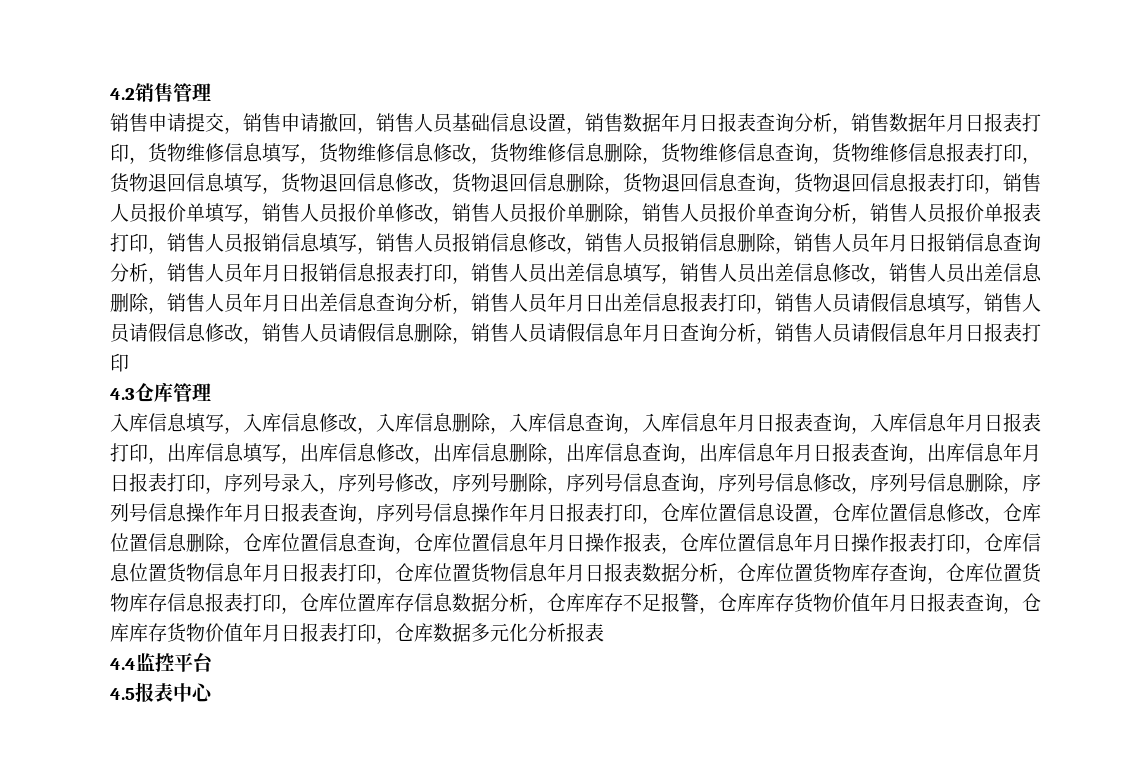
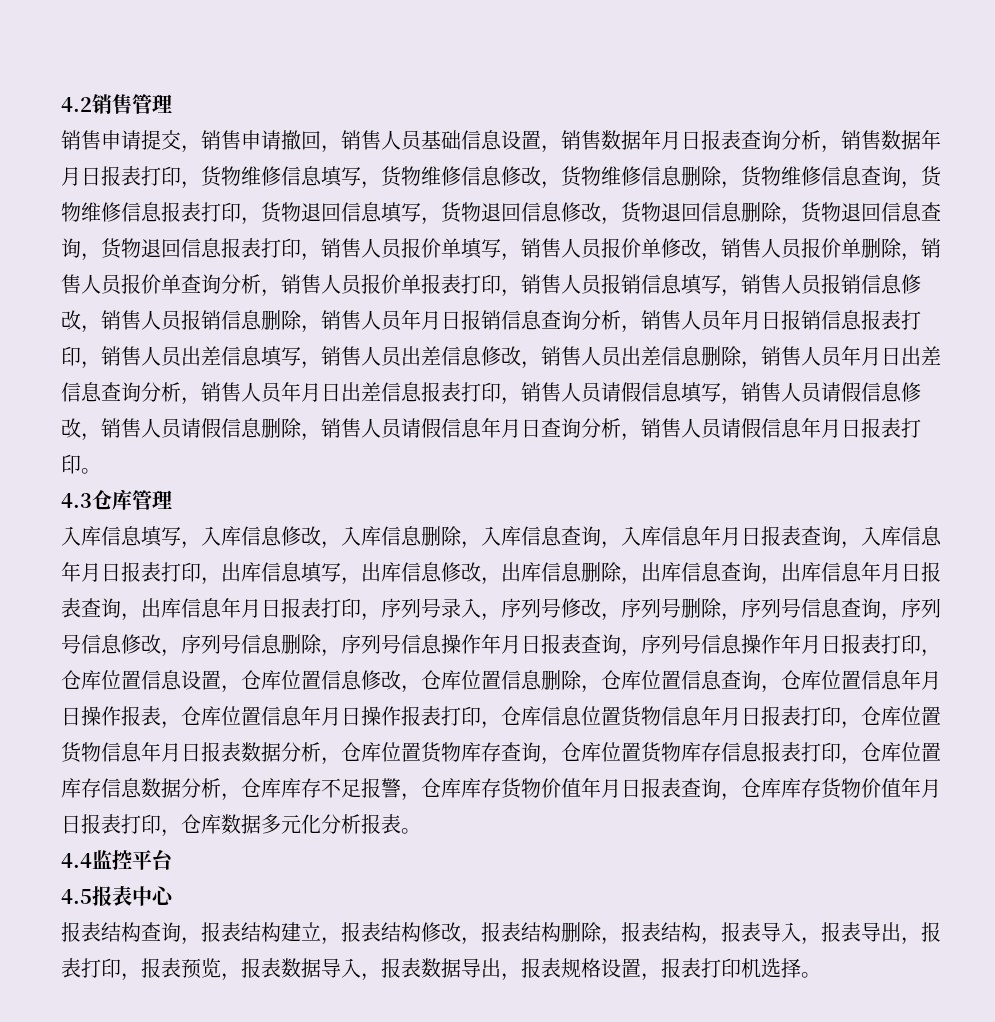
(129, 362) none -> [80,468,101,474] 。
(604, 632) none -> [400,828,421,834] 。
(214, 692) none -> [60,922,941,945] [60,958,821,981] // 报表结构查询，报表结构建立，报表结构修改，报表结构删除，报表结构，报表导入，报表导出，报表打印，报表预览，报表数据导入，报表数据导出，报表规格设置，报表打印机选择。

